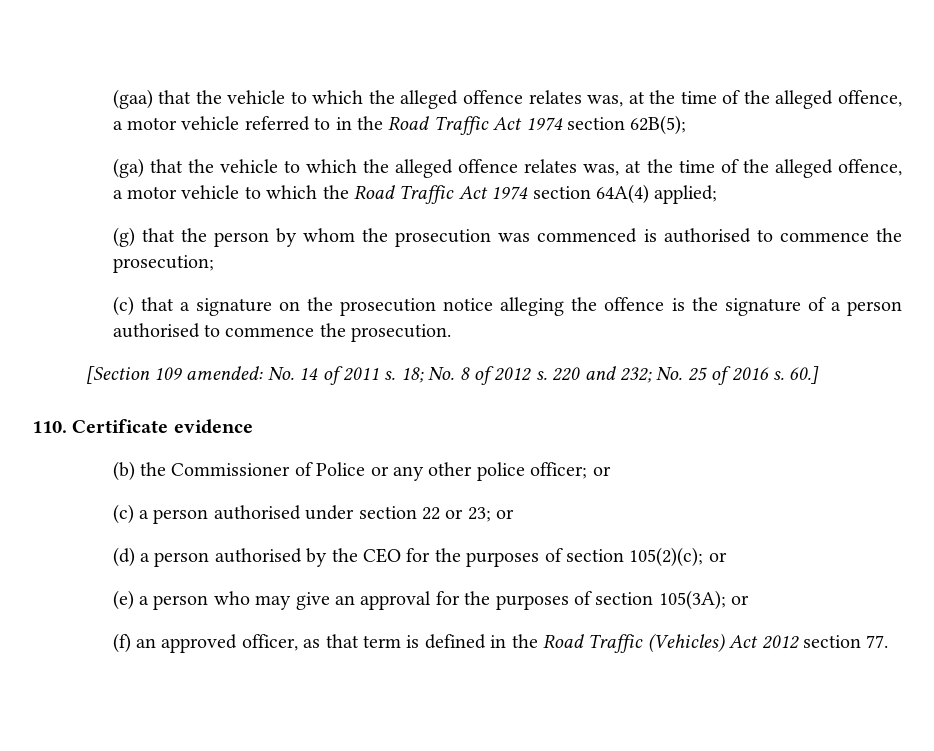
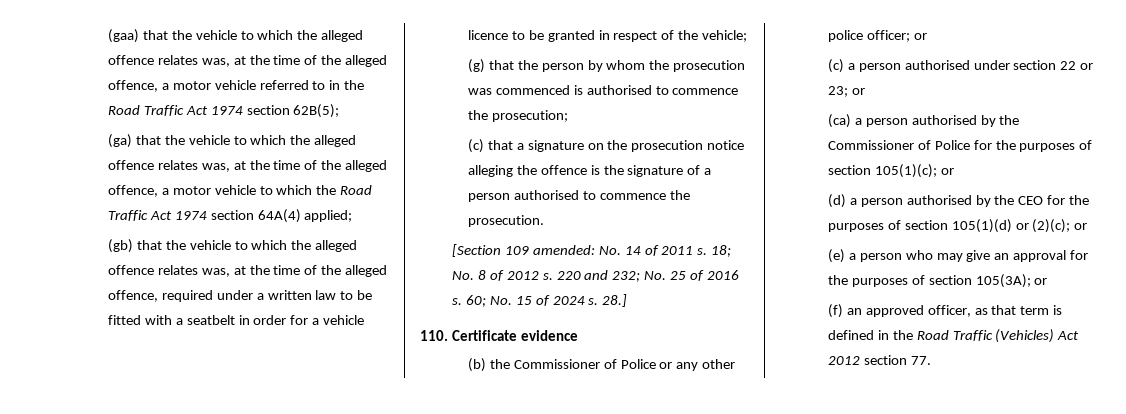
(718, 194) none -> [107,239,358,253] [107,265,388,277] [107,290,373,302] [107,315,365,325] [467,30,748,42] // (gb) that the vehicle to which the alleged offence relates was, at the time of the alleged offence, required under a written law to be fitted with a seatbelt in order for a vehicle licence to be granted in respect of the vehicle;
[789,366,820,384] 60.] -> [465,294,628,307] 60; No. 15 of 2024 s. 28.]
(515, 514) none -> [827,114,1020,128] [827,140,1093,152] [827,164,954,178] // (ca) a person authorised by the Commissioner of Police for the purposes of section 105(1)(c); or
[629,547,704,567] 105(2)(c); -> [951,219,1071,233] 105(1)(d) or (2)(c);

